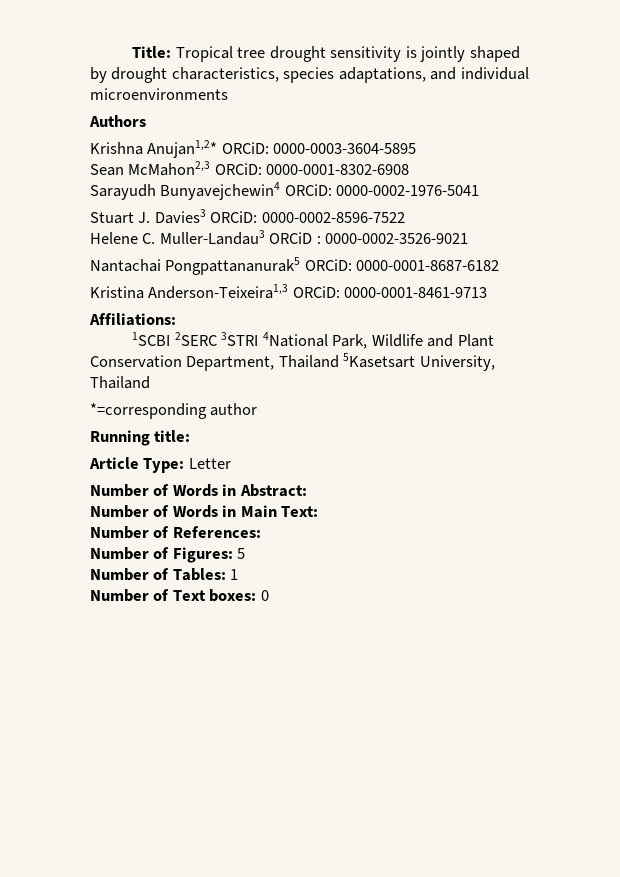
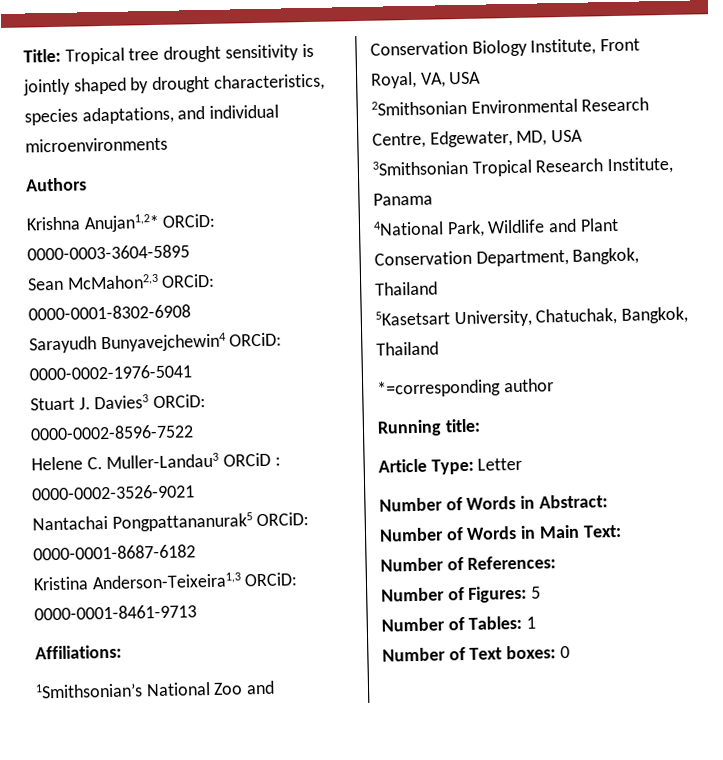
[132,332,259,346] 1SCBI 2SERC 3STRI -> [35,680,276,699] [370,38,641,57] [370,71,482,89] [371,97,650,116] [372,129,584,149] [372,156,675,177] [373,192,433,206] 1Smithsonian’s National Zoo and Conservation Biology Institute, Front Royal, VA, USA // 2Smithsonian Environmental Research Centre, Edgewater, MD, USA // 3Smithsonian Tropical Research Institute, Panama //
[278,355,339,368] Thailand -> [572,247,640,265] [375,281,438,296] Bangkok, Thailand //
(495, 363) none -> [535,306,689,326] Chatuchak, Bangkok,

